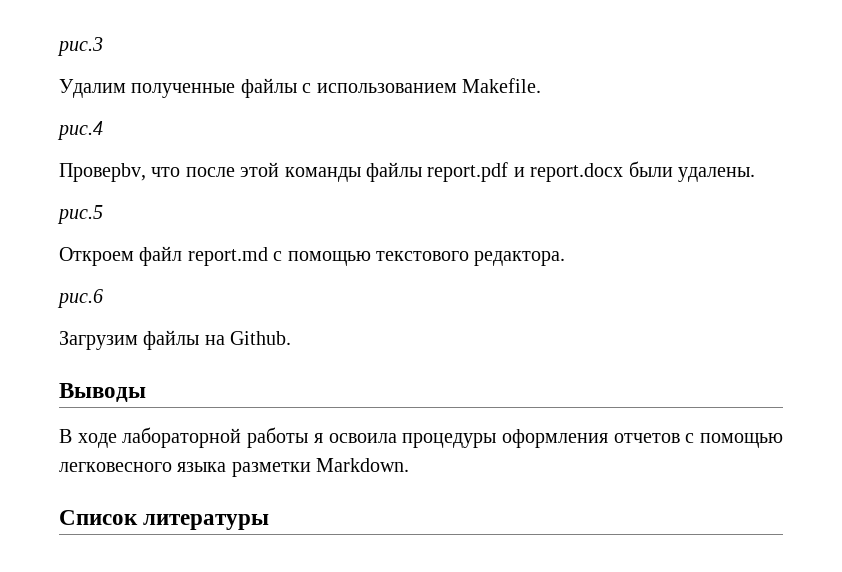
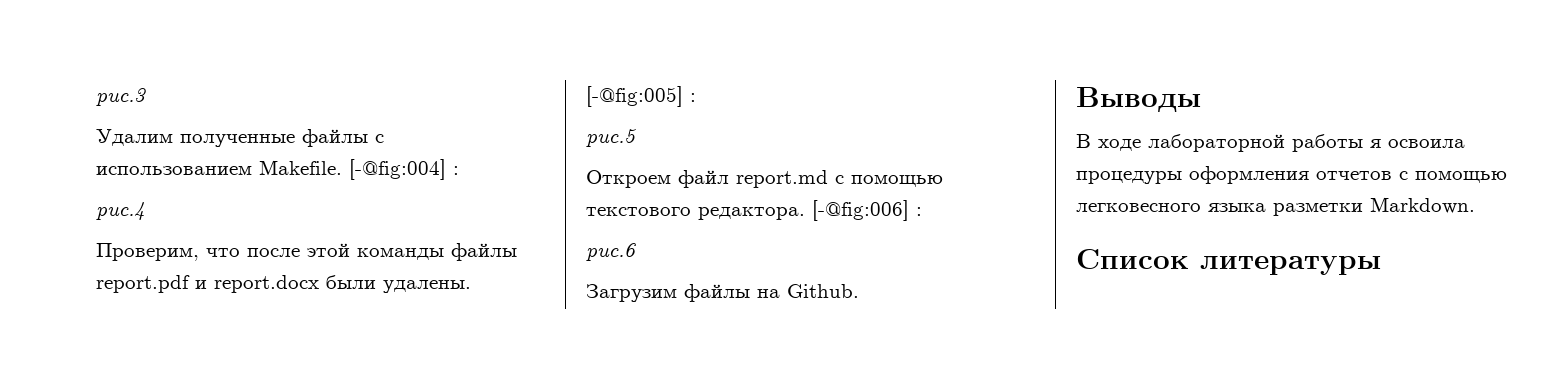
(541, 85) none -> [349,159,459,180] [-@fig:004] :
[59,163,146,182] Проверbv, -> [96,243,199,261] Проверим,
(755, 174) none -> [586,86,696,107] [-@fig:005] :
(566, 258) none -> [812,200,922,221] [-@fig:006] :

